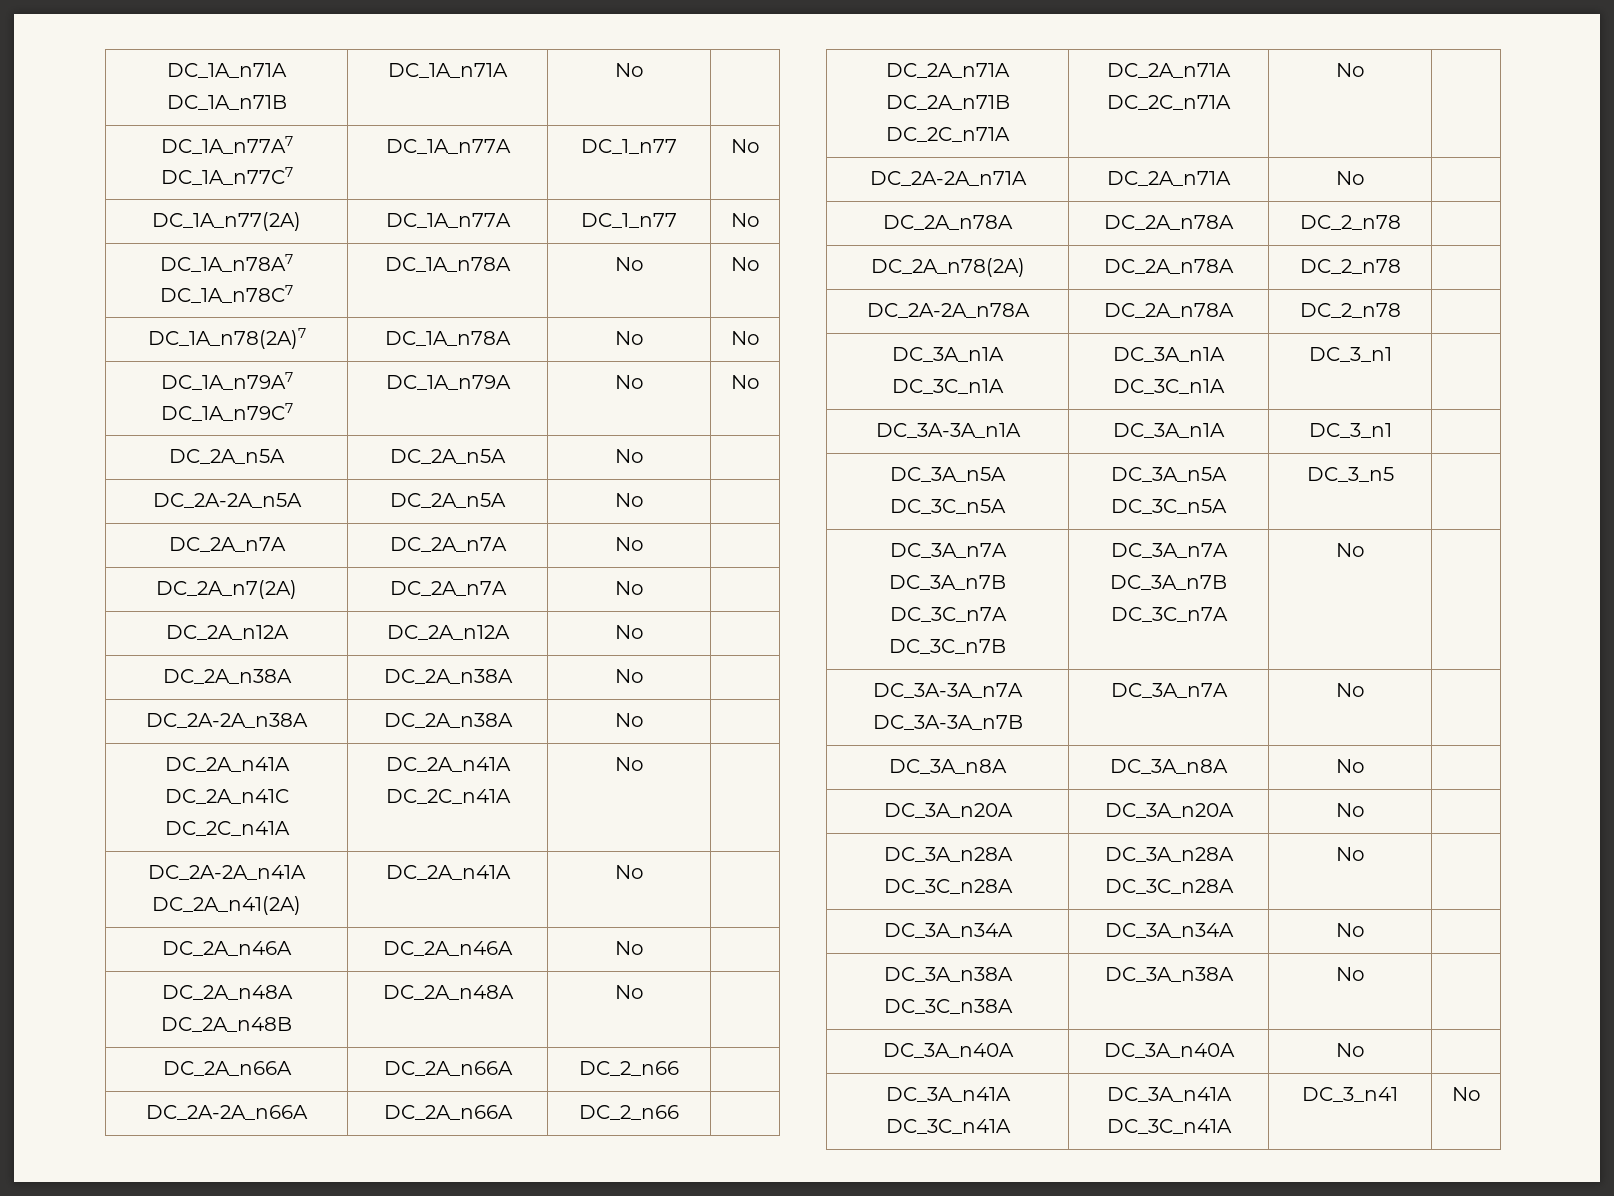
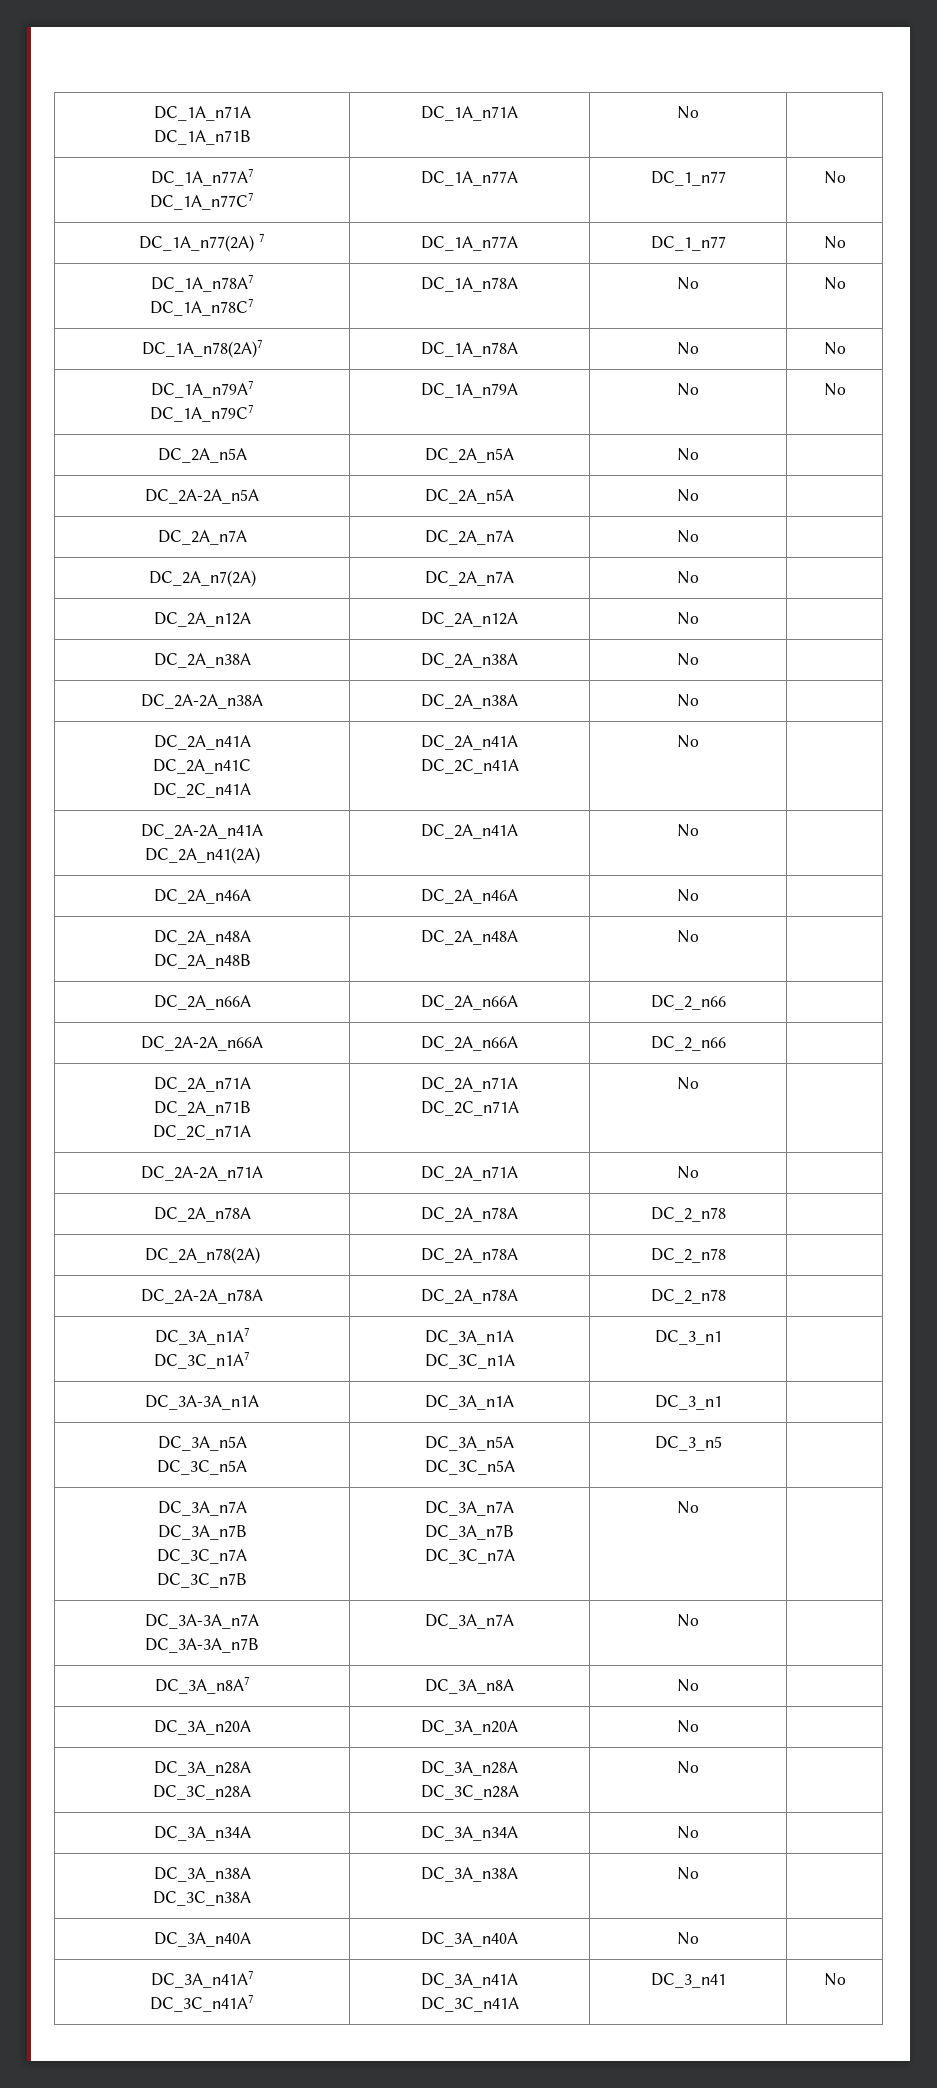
(301, 221) none -> [258,233,265,242] 7
[892,347,1004,362] [892,379,1004,394] DC_3A_n1A // DC_3C_n1A -> [154,1327,250,1345] [154,1351,250,1369] DC_3A_n1A7 // DC_3C_n1A7
[889,759,1007,774] DC_3A_n8A -> [154,1676,250,1694] DC_3A_n8A7
[885,1087,1011,1102] [885,1119,1011,1134] DC_3A_n41A // DC_3C_n41A -> [150,1970,254,1988] [150,1994,254,2012] DC_3A_n41A7 // DC_3C_n41A7

